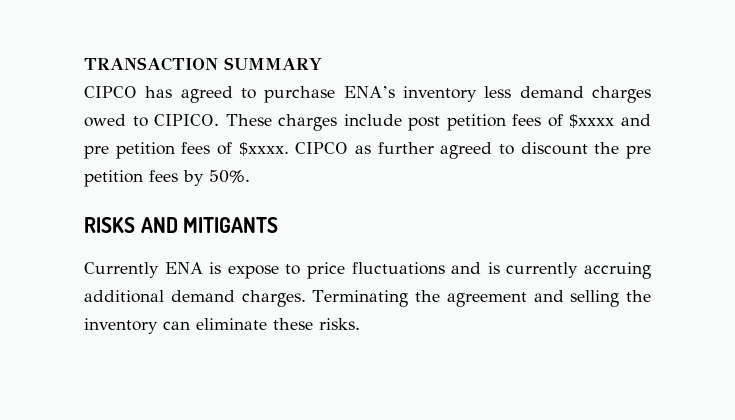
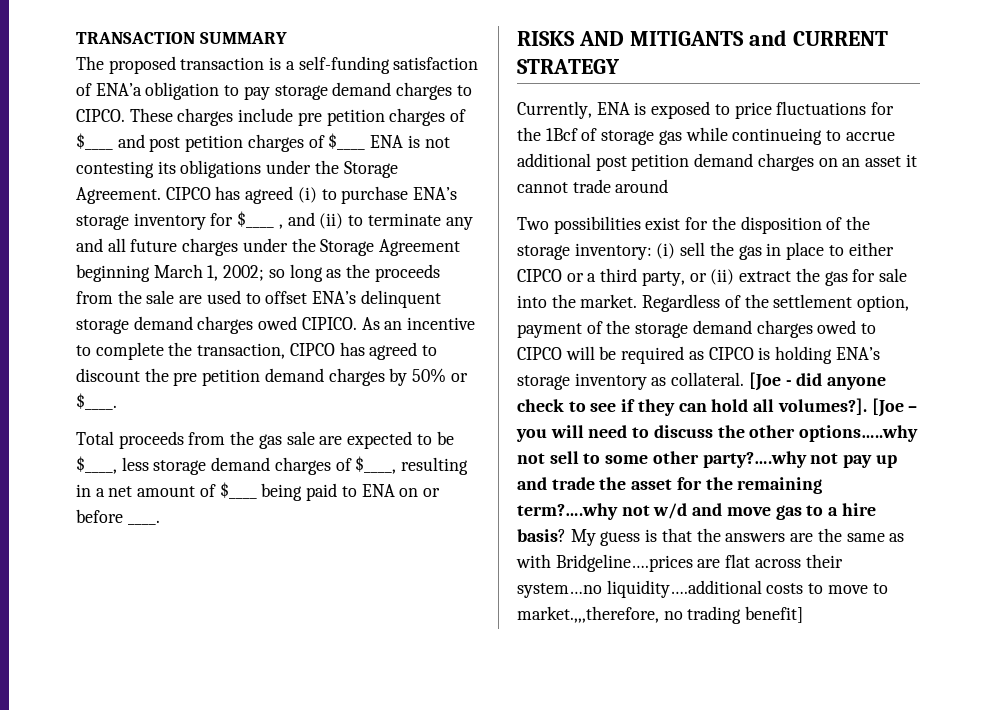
[84,86,233,103] CIPCO has agreed -> [76,56,479,74] [76,82,472,100] [76,108,467,126] [76,133,450,152] [76,160,398,178] [76,186,317,204] The proposed transaction is a self-funding satisfaction of ENA’a obligation to pay storage demand charges to CIPCO. These charges include pre petition charges of $____ and post petition charges of $____ ENA is not contesting its obligations under the Storage Agreement. CIPCO has agreed (i)
[403,86,651,103] [84,114,651,131] [84,142,434,159] inventory less demand charges owed to CIPICO. These charges include post petition fees of $xxxx and pre petition fees of $xxxx. CIPCO as further -> [76,211,473,230] [76,238,461,256] [76,264,440,282] [76,290,441,308] [76,316,476,334] [76,342,365,360] storage inventory for $____ , and (ii) to terminate any and all future charges under the Storage Agreement beginning March 1, 2002; so long as the proceeds from the sale are used to offset ENA’s delinquent storage demand charges owed CIPICO. As an incentive to complete the transaction, CIPCO has
[149,170,250,186] fees by 50%. -> [264,368,468,386] [76,393,117,410] [76,431,454,449] [76,456,469,475] [76,482,440,501] [76,509,160,525] demand charges by 50% or $____. // Total proceeds from the gas sale are expected to be $____, less storage demand charges of $____, resulting in a net amount of $____ being paid to ENA on or before ____.
[84,262,279,279] // Currently ENA is expose -> [748,30,888,46] [517,59,620,74] [517,101,711,119] and CURRENT STRATEGY // Currently, ENA is exposed
[451,262,652,279] [84,290,651,307] [84,318,360,334] and is currently accruing additional demand charges. Terminating the agreement and selling the inventory can eliminate these risks. -> [871,102,895,115] [517,127,895,145] [517,153,917,171] [517,179,669,193] [517,216,871,234] [517,242,894,260] [517,268,907,286] [517,294,910,312] [517,320,877,338] [517,346,880,364] [517,372,887,391] [517,398,918,417] [516,425,919,442] [517,451,897,468] [517,477,823,494] [517,503,876,520] [517,528,905,546] [516,554,843,572] [517,580,888,598] [517,606,804,624] for the 1Bcf of storage gas while continueing to accrue additional post petition demand charges on an asset it cannot trade around // Two possibilities exist for the disposition of the storage inventory: (i) sell the gas in place to either CIPCO or a third party, or (ii) extract the gas for sale into the market. Regardless of the settlement option, payment of the storage demand charges owed to CIPCO will be required as CIPCO is holding ENA’s storage inventory as collateral. [Joe - did anyone check to see if they can hold all volumes?]. [Joe – you will need to discuss the other options…..why not sell to some other party?….why not pay up and trade the asset for the remaining term?….why not w/d and move gas to a hire basis? My guess is that the answers are the same as with Bridgeline….prices are flat across their system…no liquidity….additional costs to move to market.,,,therefore, no trading benefit]

